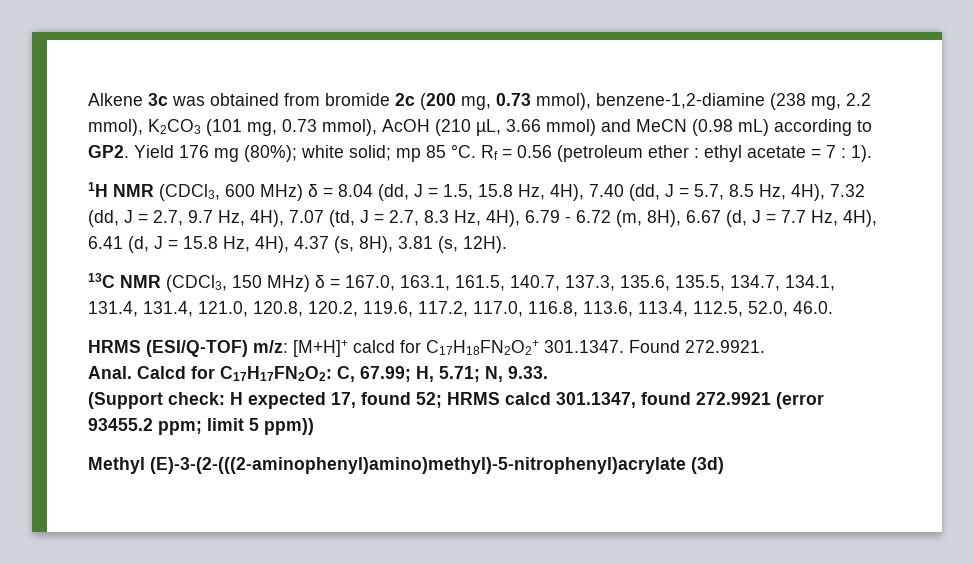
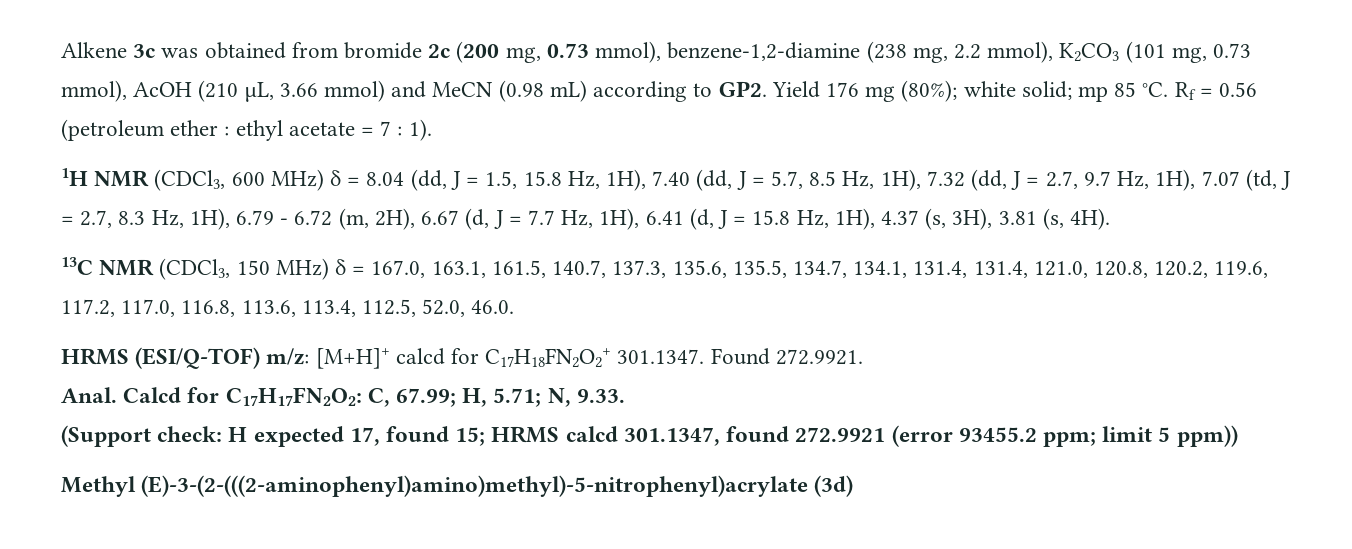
[550,184,584,201] 4H), -> [605,169,646,191] 1H),
[791,184,825,201] 4H), -> [880,169,921,191] 1H),
[250,210,284,227] 4H), -> [1155,169,1196,191] 1H),
[486,210,520,227] 4H), -> [189,208,230,230] 1H),
[647,210,681,227] 8H), -> [374,208,415,230] 2H),
[843,210,877,227] 4H), -> [599,208,640,230] 1H),
[255,236,289,253] 4H), -> [834,208,875,230] 1H),
[359,236,393,253] 8H), -> [952,208,993,230] 3H),
[463,236,507,253] 12H). -> [1070,208,1111,230] 4H).
[416,392,442,408] 52; -> [455,427,486,446] 15;

